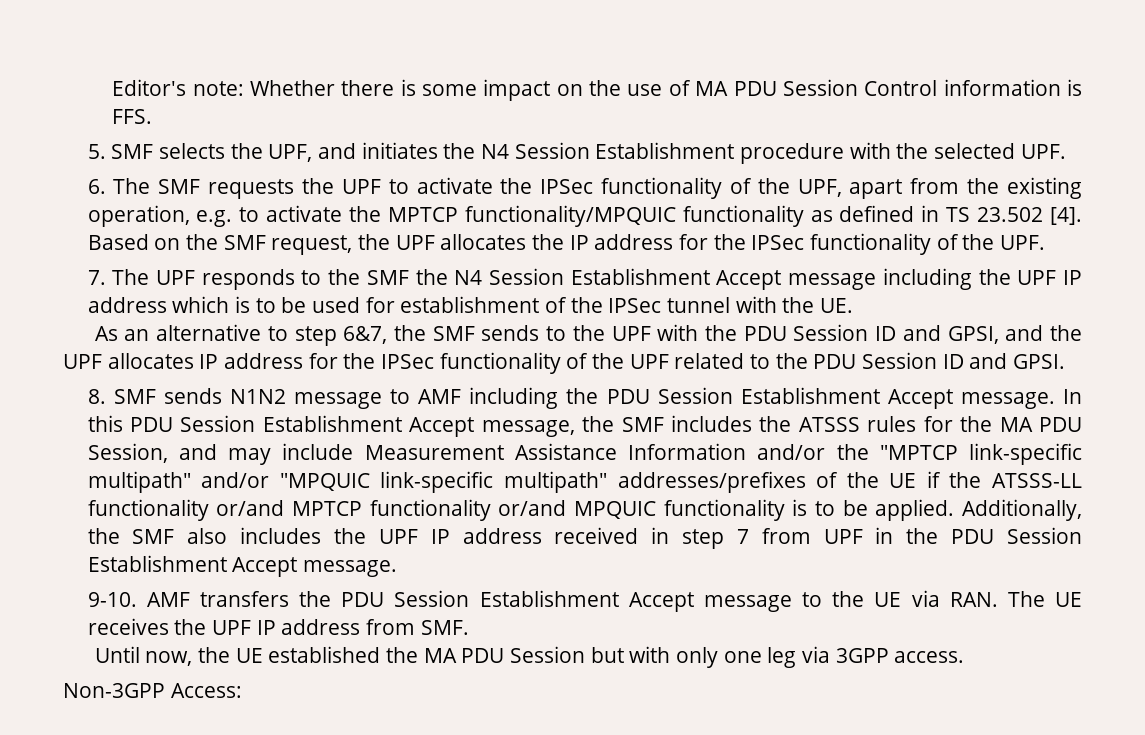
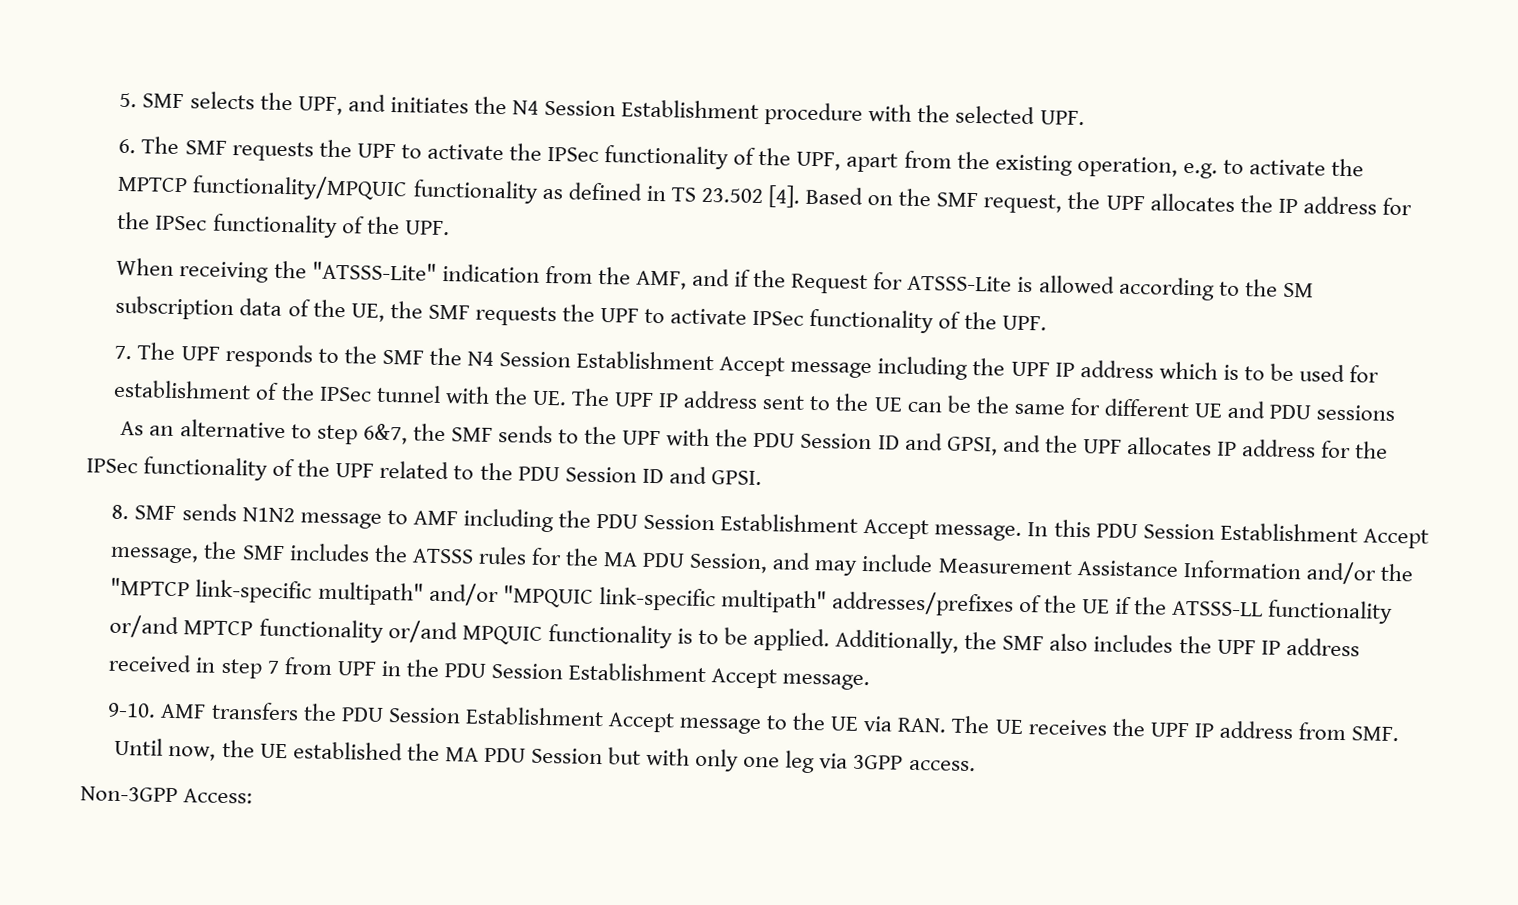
[112,79,1082,101] [112,109,153,124] Editor's note: Whether there is some impact on the use of MA PDU Session Control information is FFS. // -> (119, 100) none
(1045, 242) none -> [116,257,1314,301] [115,295,1047,334] // When receiving the "ATSSS-Lite" indication from the AMF, and if the Request for ATSSS-Lite is allowed according to the SM subscription data of the UE, the SMF requests the UPF to activate IPSec functionality of the UPF.
(853, 305) none -> [570,388,1396,421] The UPF IP address sent to the UE can be the same for different UE and PDU sessions

